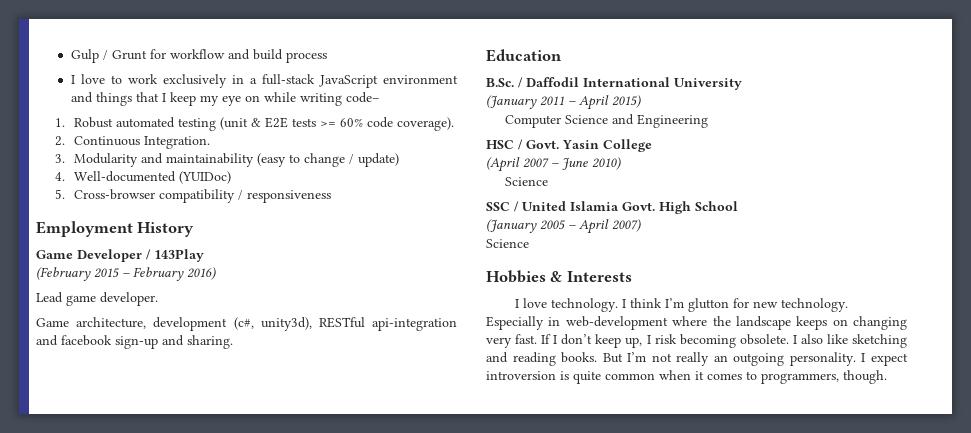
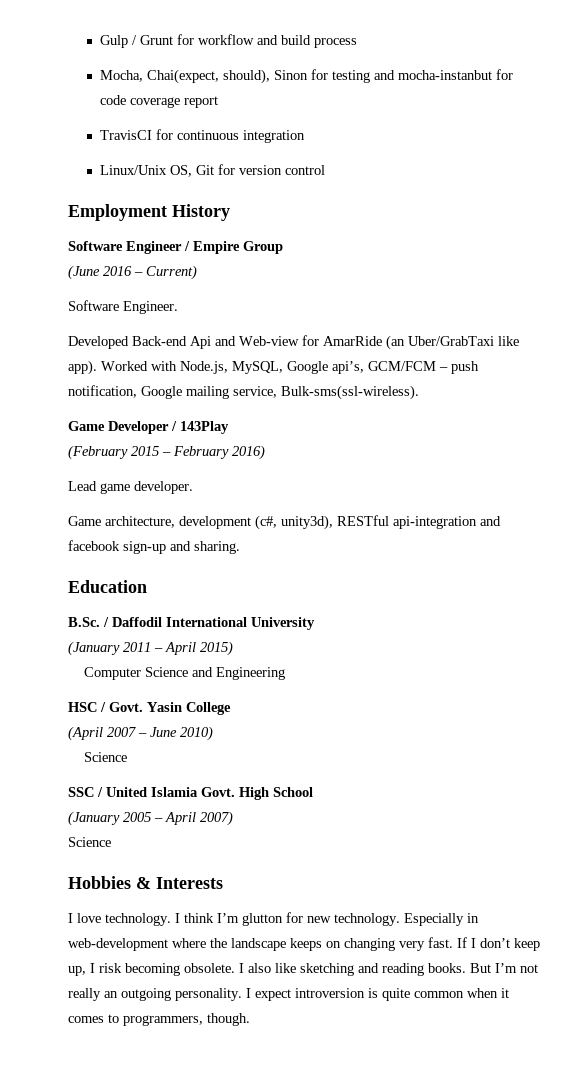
[70,74,458,88] [70,92,380,106] [55,117,455,131] [55,136,211,149] [55,153,400,167] [55,171,232,184] [55,189,332,203] [36,221,195,237] I love to work exclusively in a full-stack JavaScript environment and things that I keep my eye on while writing code– // 1. Robust automated testing (unit & E2E tests >= 60% code coverage). // 2. Continuous Integration. // 3. Modularity and maintainability (easy to change / update) // 4. Well-documented (YUIDoc) // 5. Cross-browser compatibility / responsiveness // Employment History -> [100,69,514,84] [100,95,219,108] [100,129,306,143] [100,164,326,177] [68,204,230,221] [68,241,283,254] [68,265,197,280] [68,300,178,314] [68,335,519,350] [68,360,479,375] [68,385,419,400] Mocha, Chai(expect, should), Sinon for testing and mocha-instanbut for code coverage report // TravisCI for continuous integration // Linux/Unix OS, Git for version control // Employment History // Software Engineer / Empire Group // (June 2016 – Current) // Software Engineer. // Developed Back-end Api and Web-view for AmarRide (an Uber/GrabTaxi like app). Worked with Node.js, MySQL, Google api’s, GCM/FCM – push notification, Google mailing service, Bulk-sms(ssl-wireless).

